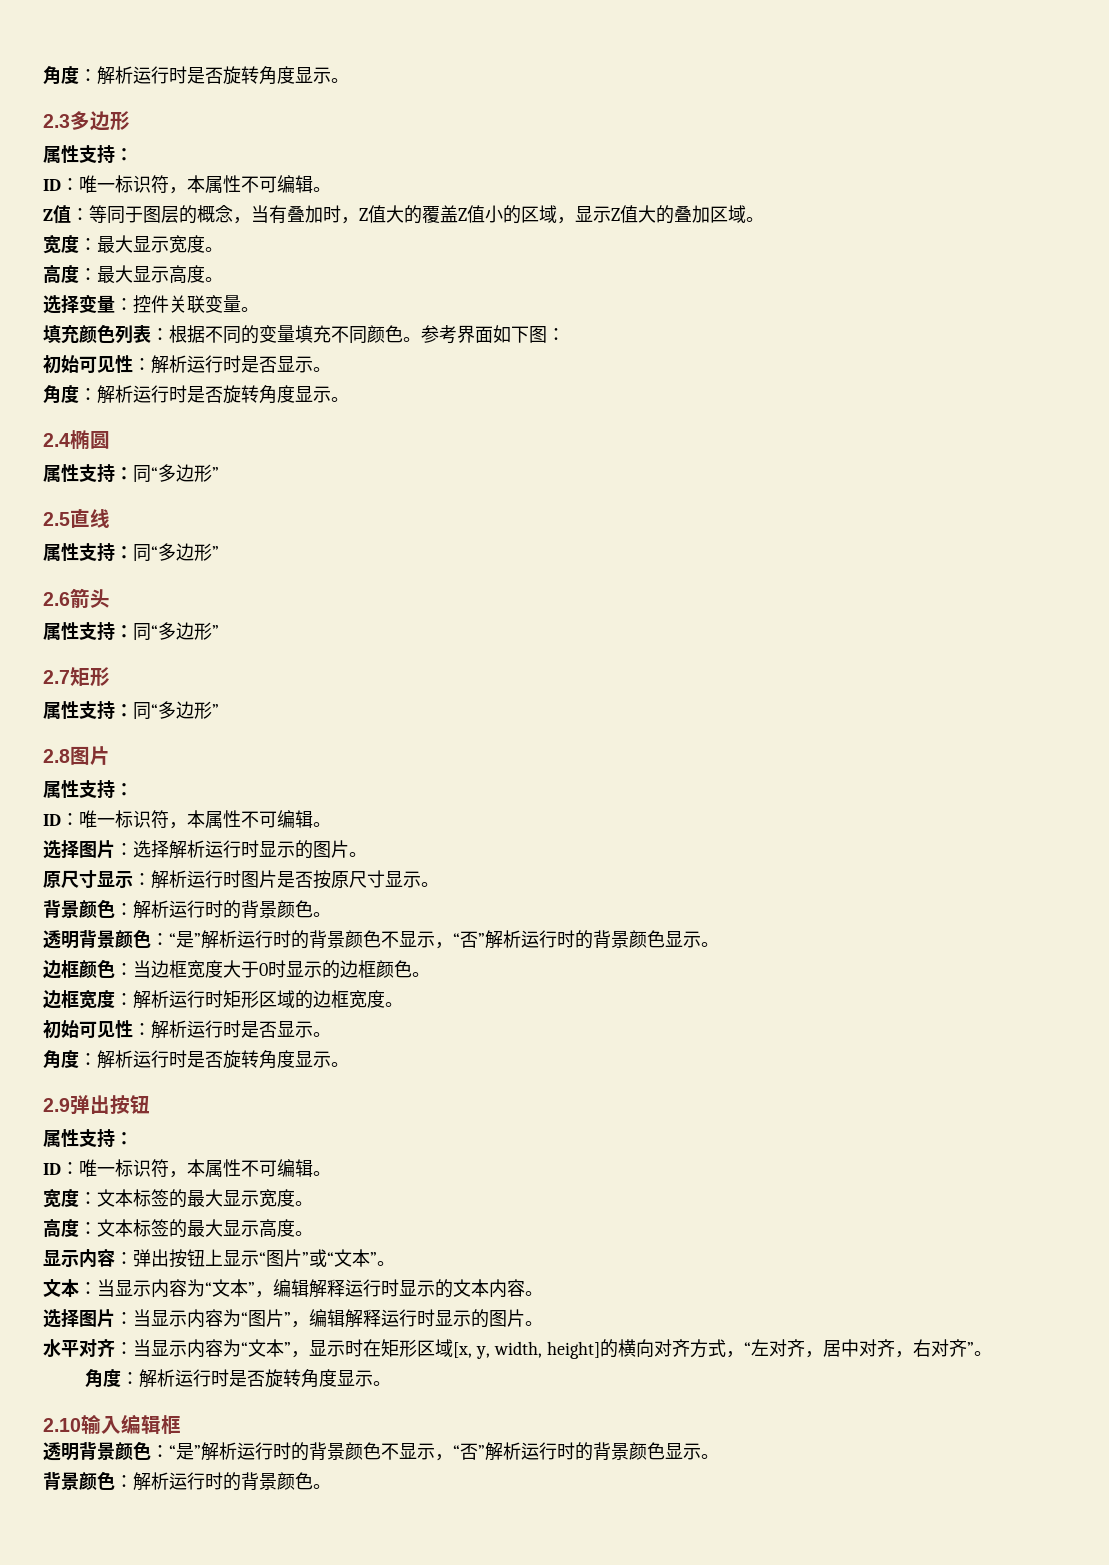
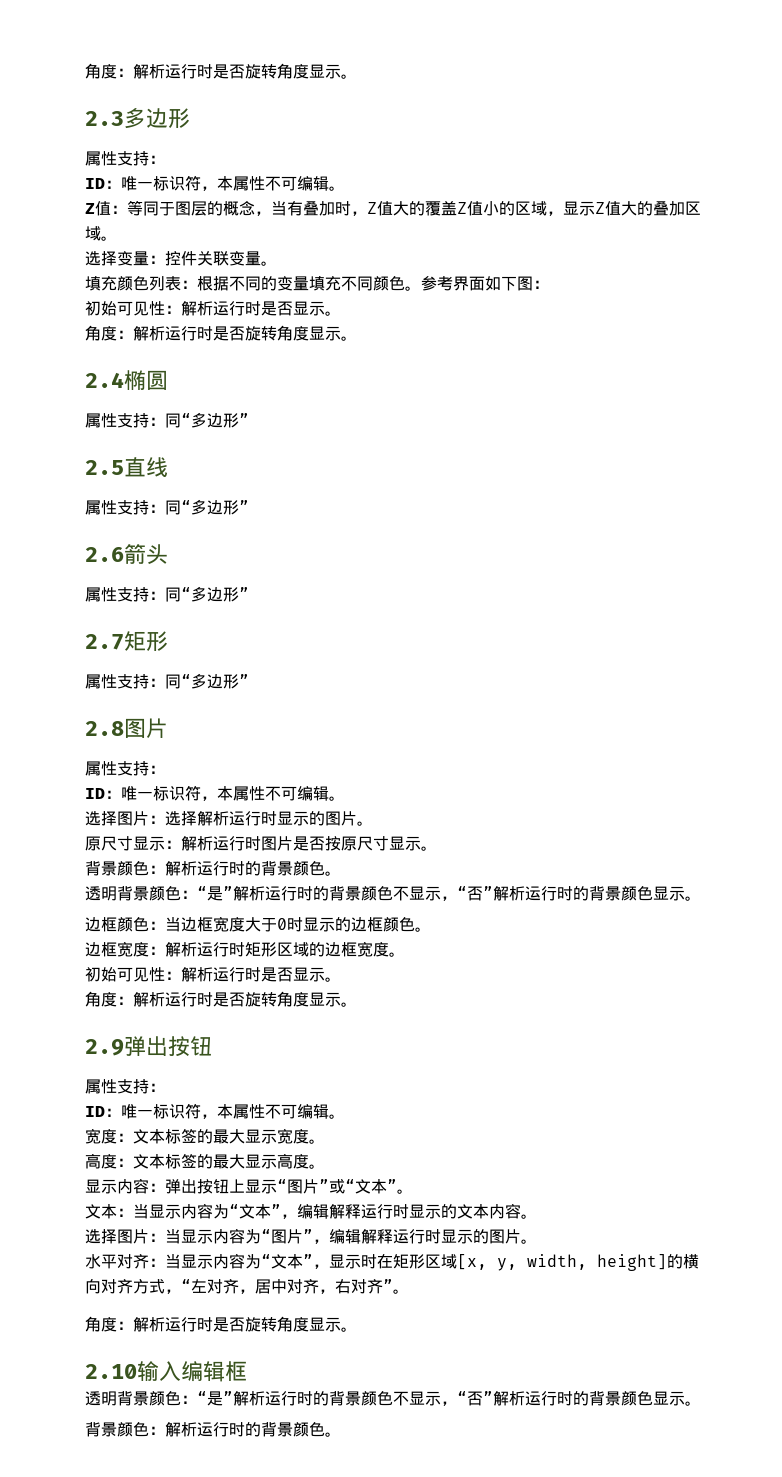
[43,234,223,254] [43,265,223,284] // 宽度：最大显示宽度。 // 高度：最大显示高度。 -> (117, 238) none

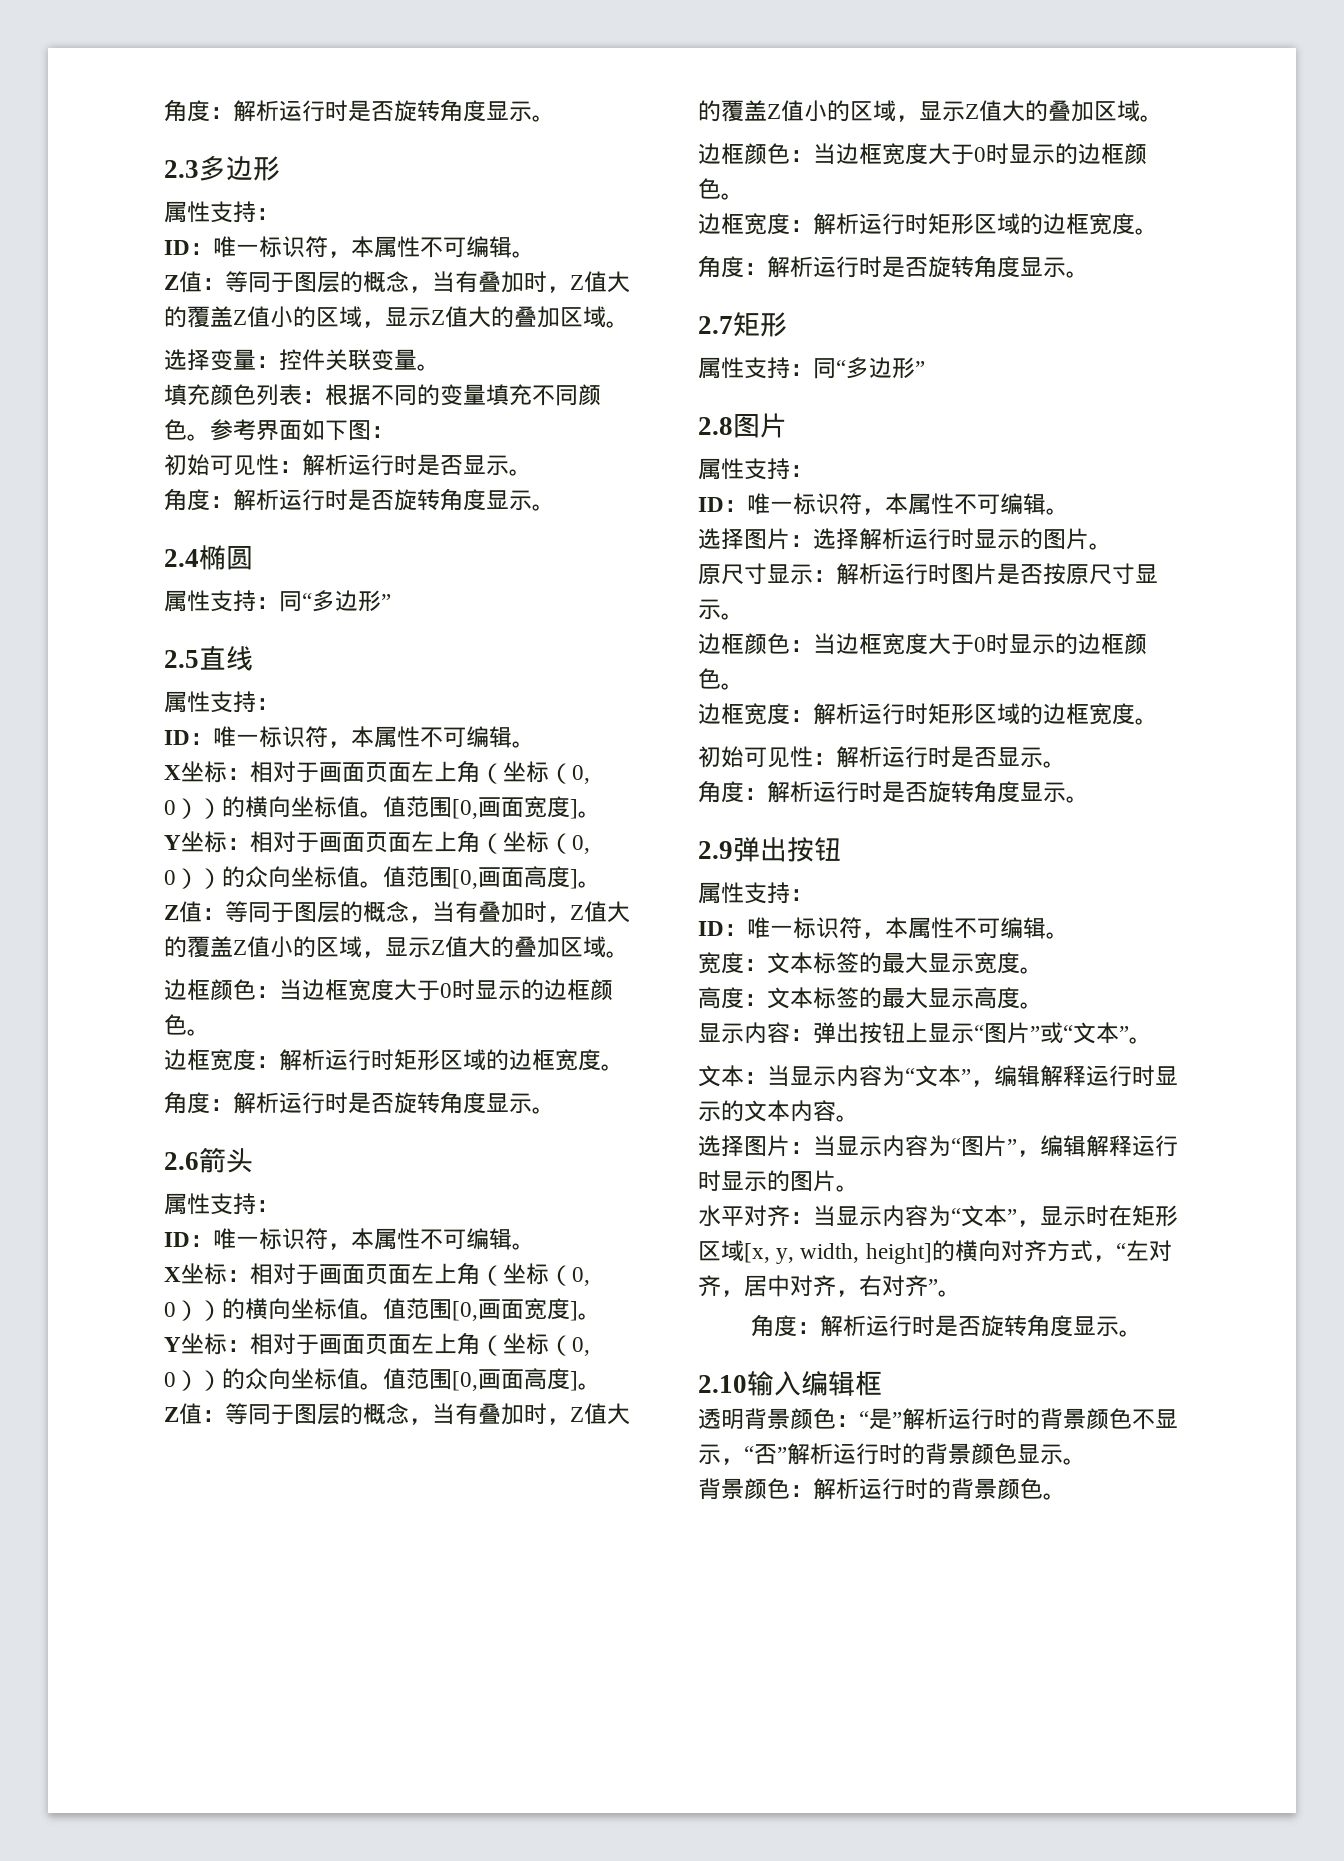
[165,499,249,515] 同“多边形” -> [164,726,535,748] [164,760,590,784] [164,796,601,819] [164,830,590,854] [164,866,601,889] [164,901,630,923] [164,936,629,958] [164,979,613,1001] [164,1014,210,1036] [164,1049,624,1071] [164,1091,555,1114] // ID：唯一标识符，本属性不可编辑。 // X坐标：相对于画面页面左上角（坐标（0, 0））的横向坐标值。值范围[0,画面宽度]。 // Y坐标：相对于画面页面左上角（坐标（0, 0））的众向坐标值。值范围[0,画面高度]。 // Z值：等同于图层的概念，当有叠加时，Z值大的覆盖Z值小的区域，显示Z值大的叠加区域。 // 边框颜色：当边框宽度大于0时显示的边框颜色。 // 边框宽度：解析运行时矩形区域的边框宽度。 // 角度：解析运行时是否旋转角度显示。
[165,586,249,602] 同“多边形” -> [164,1228,535,1250] [164,1262,590,1286] [164,1298,601,1321] [164,1332,590,1356] [164,1368,601,1391] [164,1403,630,1425] [698,100,1163,122] [698,143,1147,165] [698,178,744,200] [698,213,1158,235] [698,255,1089,278] // ID：唯一标识符，本属性不可编辑。 // X坐标：相对于画面页面左上角（坐标（0, 0））的横向坐标值。值范围[0,画面宽度]。 // Y坐标：相对于画面页面左上角（坐标（0, 0））的众向坐标值。值范围[0,画面高度]。 // Z值：等同于图层的概念，当有叠加时，Z值大的覆盖Z值小的区域，显示Z值大的叠加区域。 // 边框颜色：当边框宽度大于0时显示的边框颜色。 // 边框宽度：解析运行时矩形区域的边框宽度。 // 角度：解析运行时是否旋转角度显示。
[85,861,341,876] [85,886,701,901] // 背景颜色：解析运行时的背景颜色。 // 透明背景颜色：“是”解析运行时的背景颜色不显示，“否”解析运行时的背景颜色显示。 -> (744, 616) none

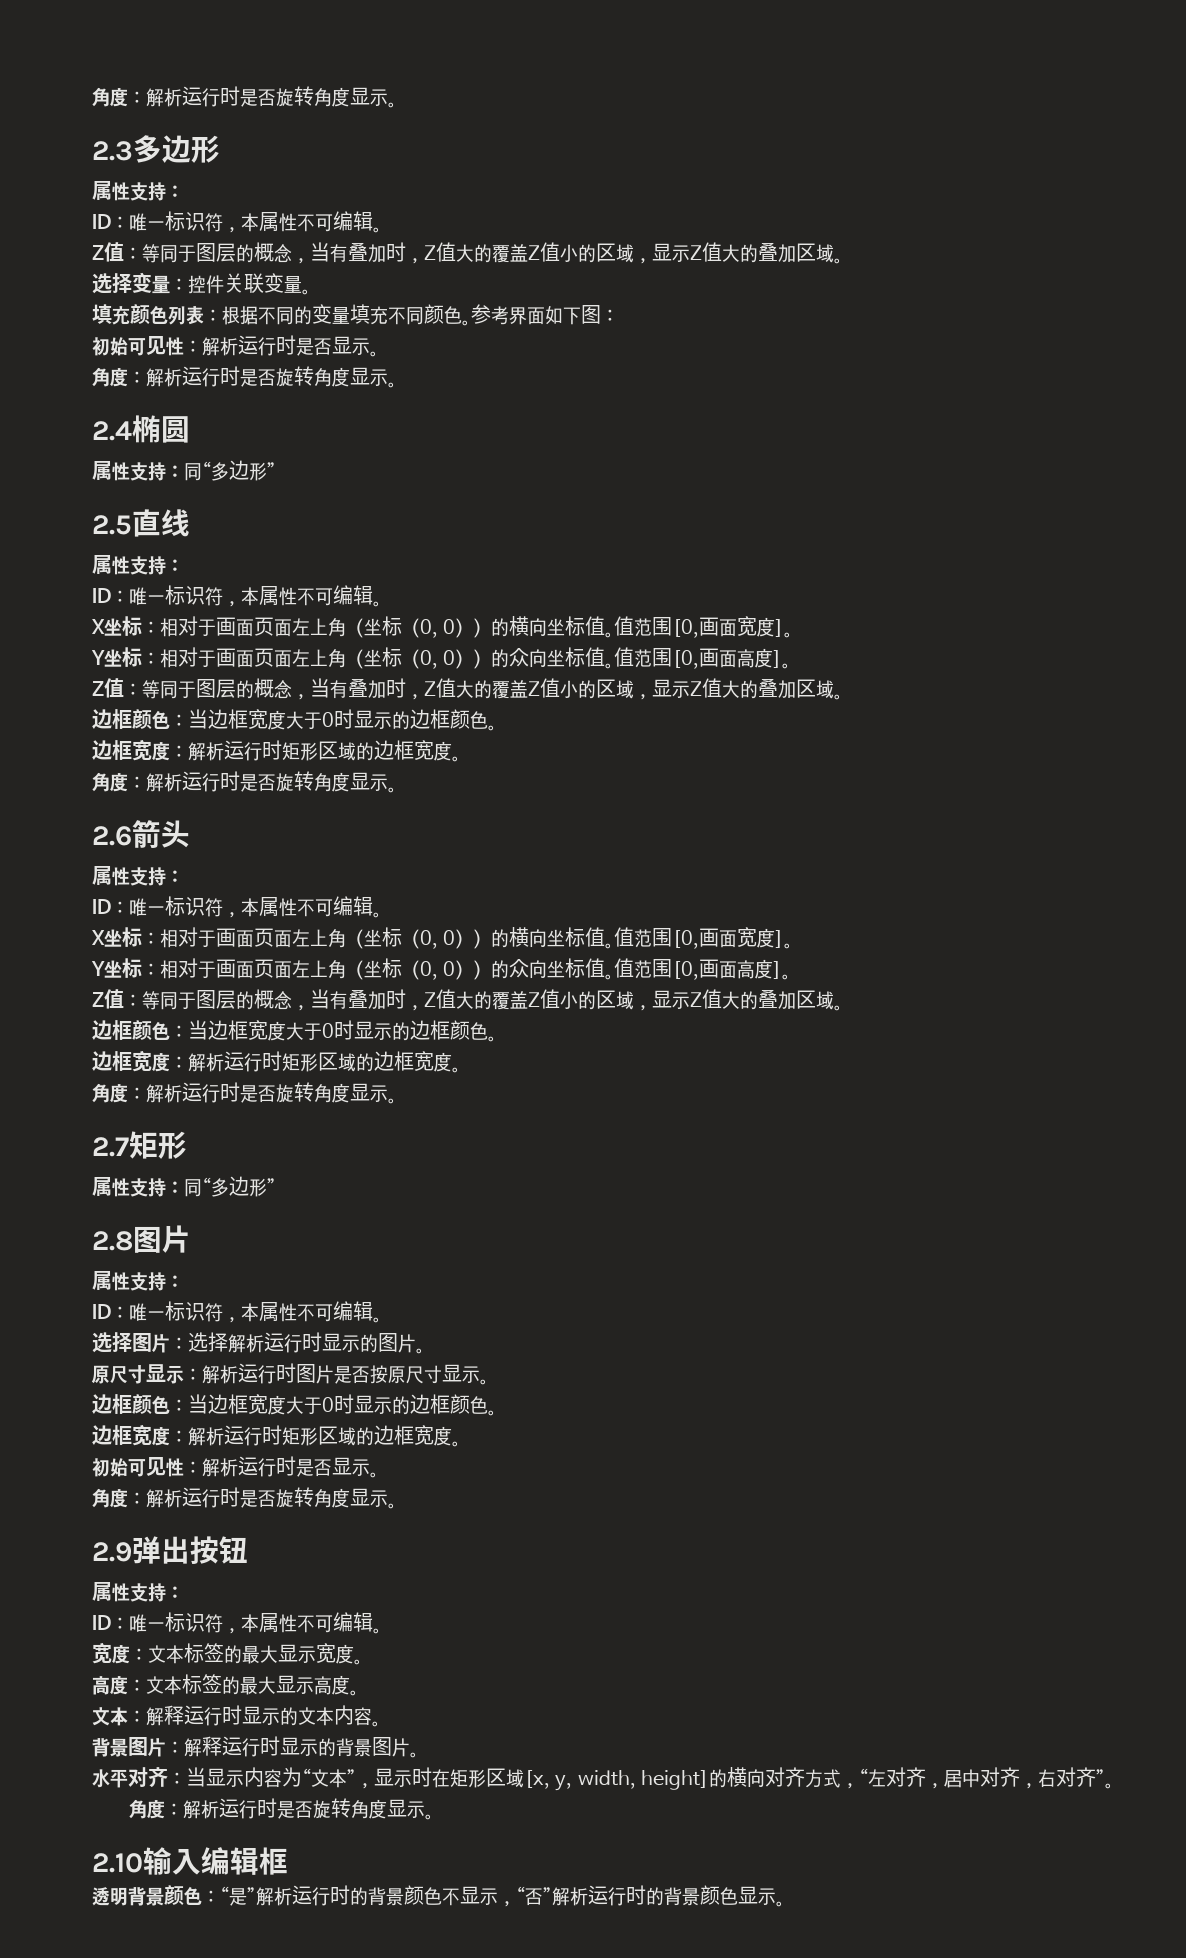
[698,1022,1152,1044] [698,1065,1040,1087] 显示内容：弹出按钮上显示“图片”或“文本”。 // 文本：当显示内容为“文本”，编辑 -> [92,1707,146,1726] 文本：
[698,1135,1178,1157] [698,1170,790,1192] 选择图片：当显示内容为“图片”，编辑解释运行时显示的 -> [92,1736,372,1757] 背景图片：解释运行时显示的背景
[698,1478,1066,1500] // 背景颜色：解析运行时的背景颜色。 -> (785, 1904) none

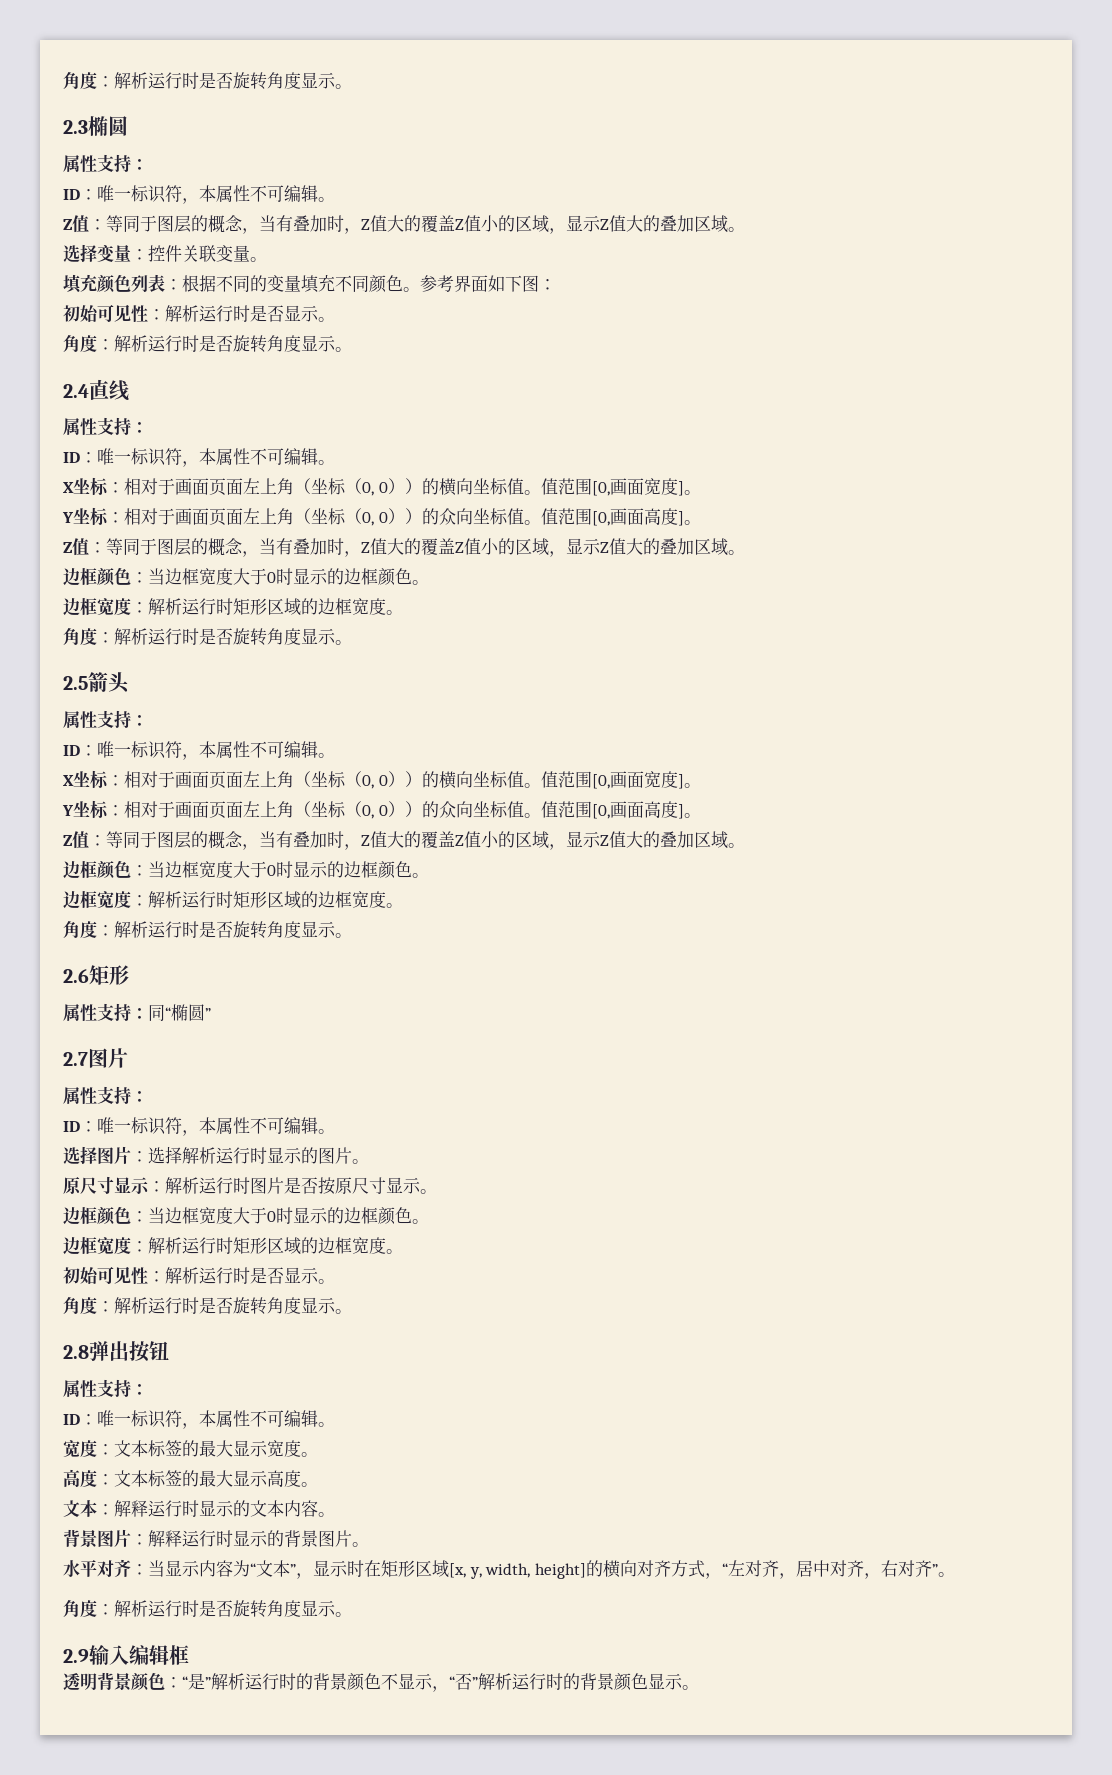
[133,135,220,163] 多边形 -> [88,116,128,136] 椭圆
[132,415,190,443] [92,460,276,481] [92,515,132,535] 椭圆 // 属性支持：同“多边形” // 2.5 -> (89, 391) none
[92,826,132,846] 2.6 -> [63,676,88,690] 2.5
[92,1137,129,1157] 2.7 -> [63,969,89,983] 2.6
[211,1176,276,1197] [92,1231,133,1251] 多边形” // 2.8 -> [171,1004,211,1021] [63,1052,88,1066] 椭圆” // 2.7
[92,1542,132,1562] 2.9 -> [63,1345,89,1359] 2.8
[92,1853,143,1873] 2.10 -> [63,1649,89,1663] 2.9

